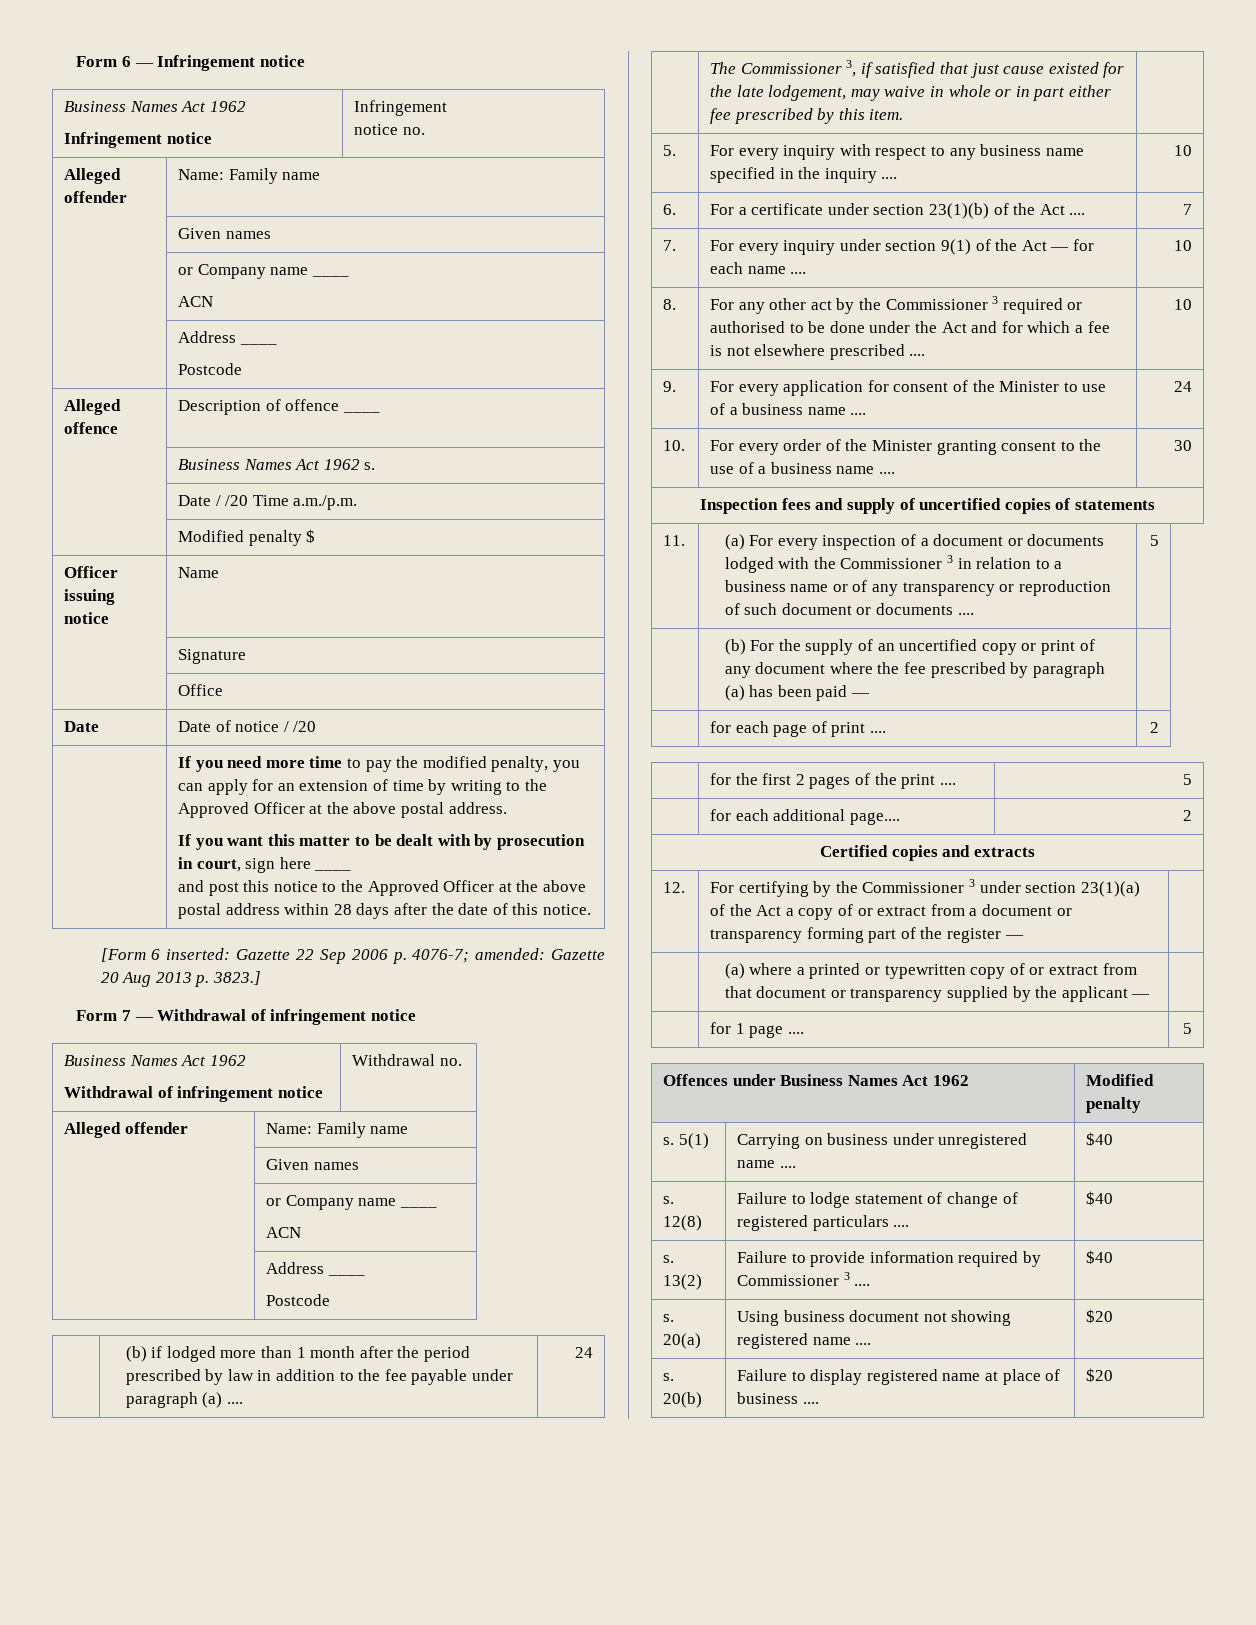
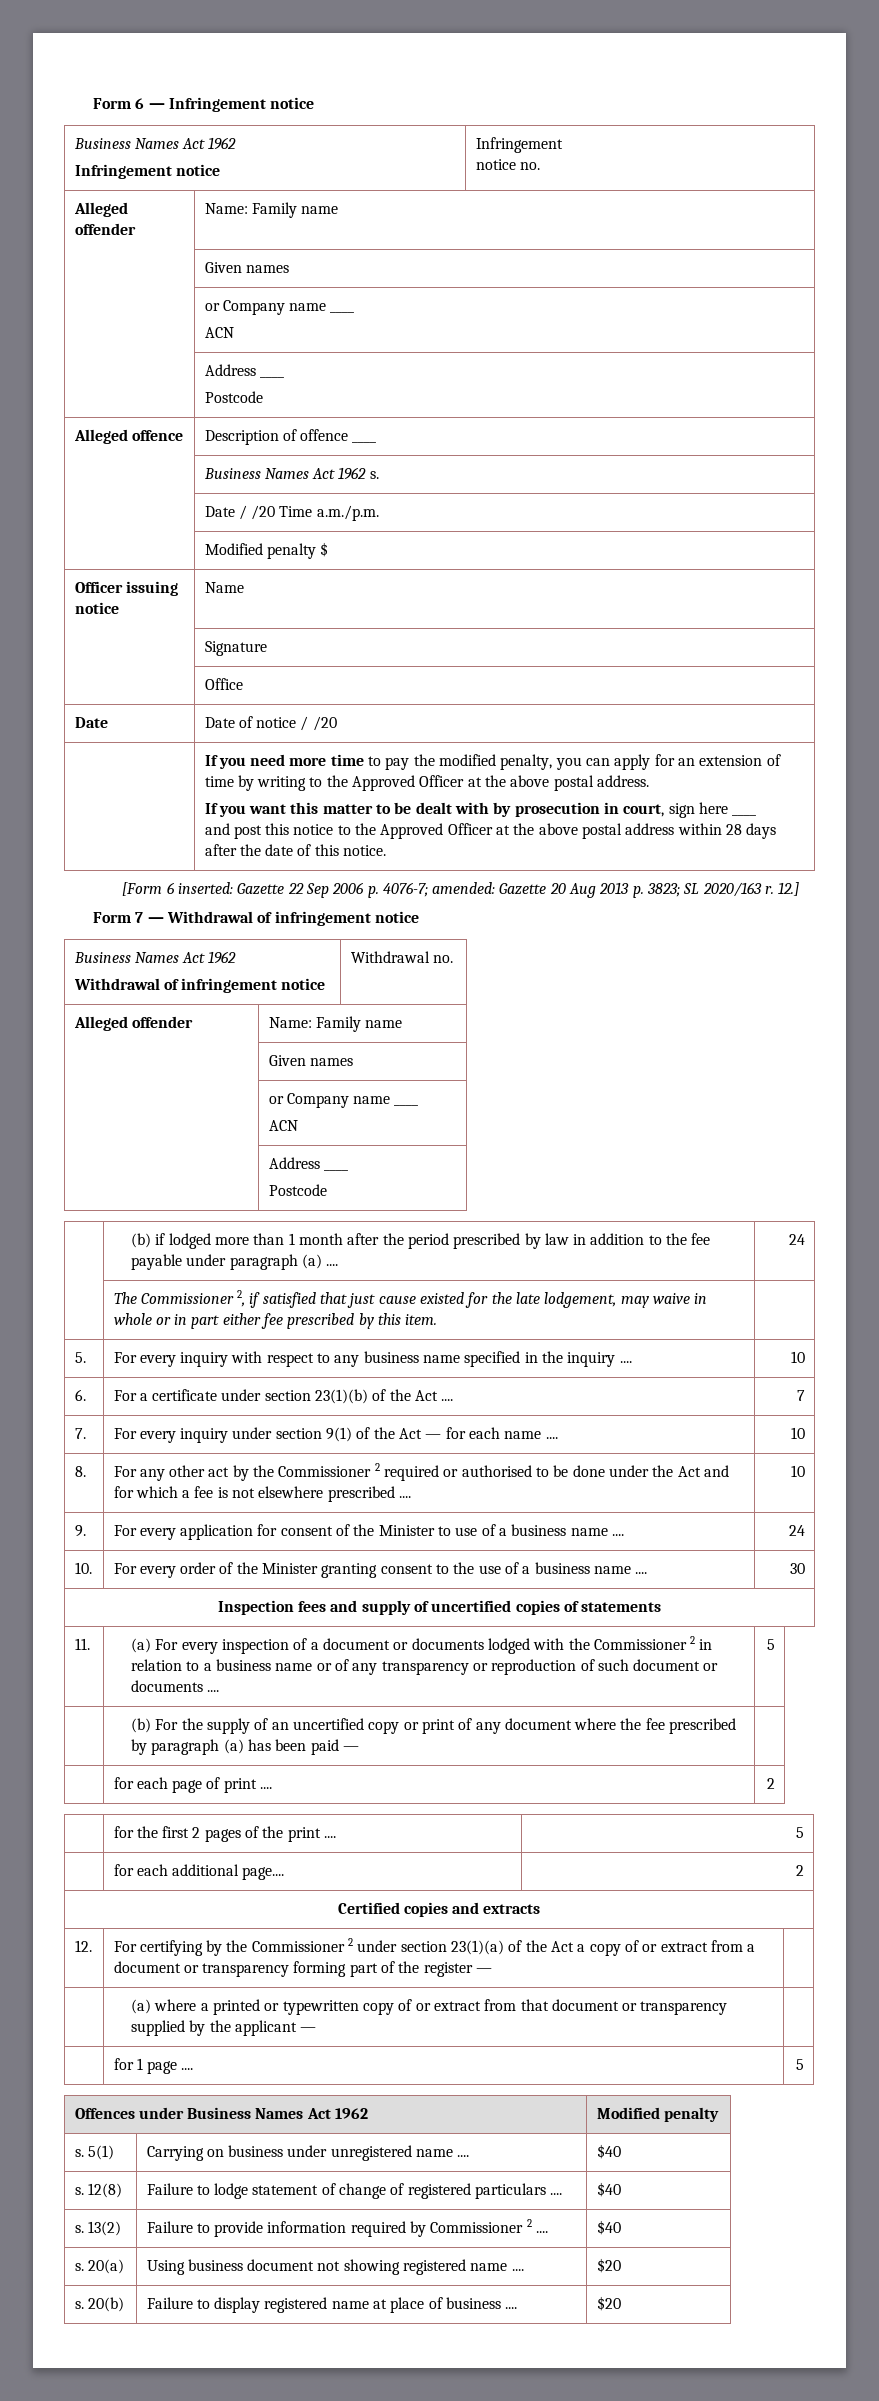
[213,971,262,985] 3823.] -> [647,882,800,897] 3823; SL 2020/163 r. 12.]
[846,60,857,77] 3, -> [237,1290,246,1307] 2,
[992,296,999,304] 3 -> [374,1463,380,1471] 2
[947,555,954,563] 3 -> [690,1636,696,1644] 2
[969,879,976,887] 3 -> [348,1938,354,1946] 2
[843,1272,850,1280] 3 -> [526,2219,532,2227] 2

